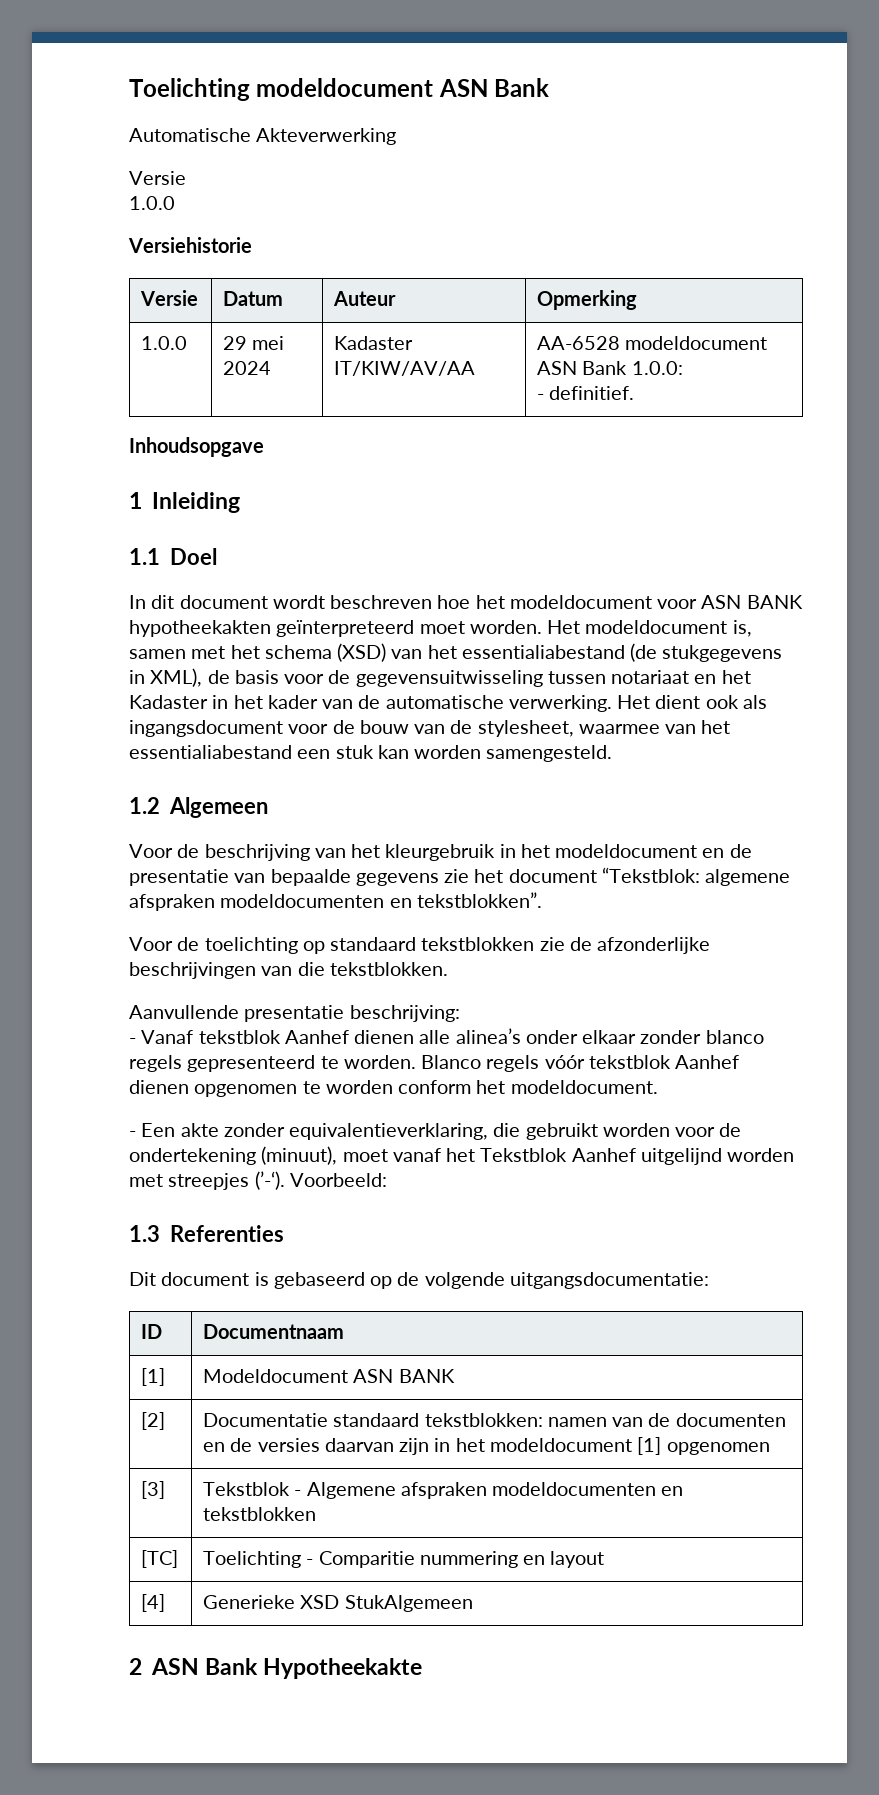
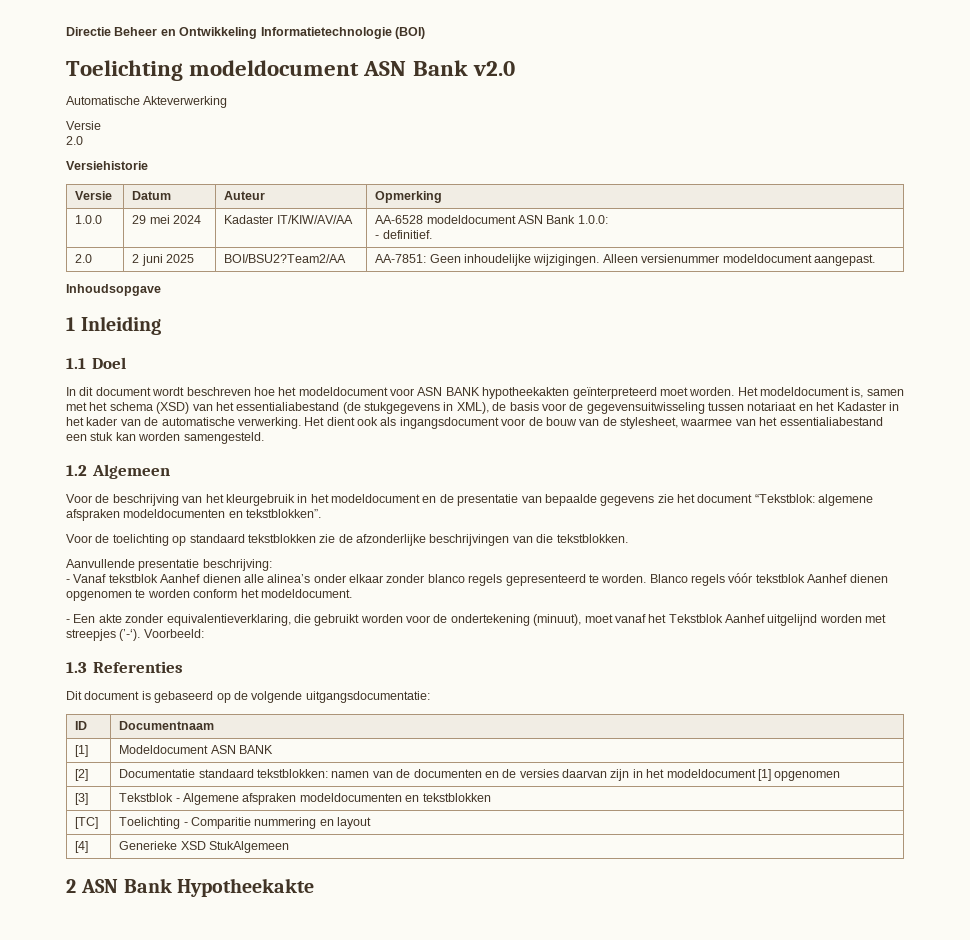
(129, 89) none -> [66,27,425,39] Directie Beheer en Ontwikkeling Informatietechnologie (BOI) //
(550, 87) none -> [472,61,515,76] v2.0
[129,196,175,210] 1.0.0 -> [66,136,83,145] 2.0
(635, 393) none -> [75,254,93,263] [132,254,195,266] [224,254,347,263] [375,254,875,266] // 2.0 | 2 juni 2025 | BOI/BSU2?Team2/AA | AA-7851: Geen inhoudelijke wijzigingen. Alleen versienummer modeldocument aangepast.

